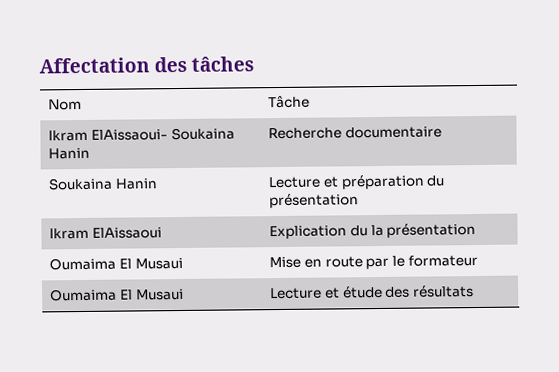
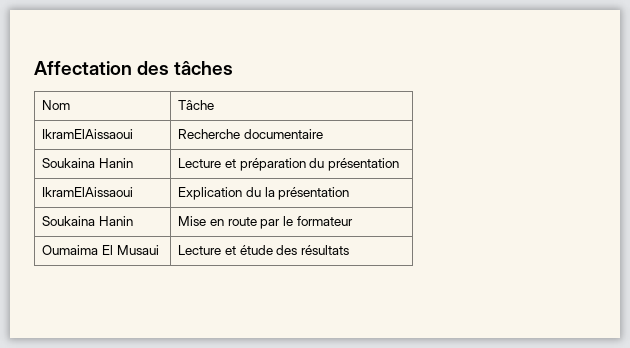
[48,127,235,142] [48,147,91,160] Ikram ElAissaoui- Soukaina Hanin -> [42,129,134,139] IkramElAissaoui
[49,227,162,240] Ikram ElAissaoui -> [42,187,134,197] IkramElAissaoui
[49,257,183,271] Oumaima El Musaui -> [42,216,134,226] Soukaina Hanin

